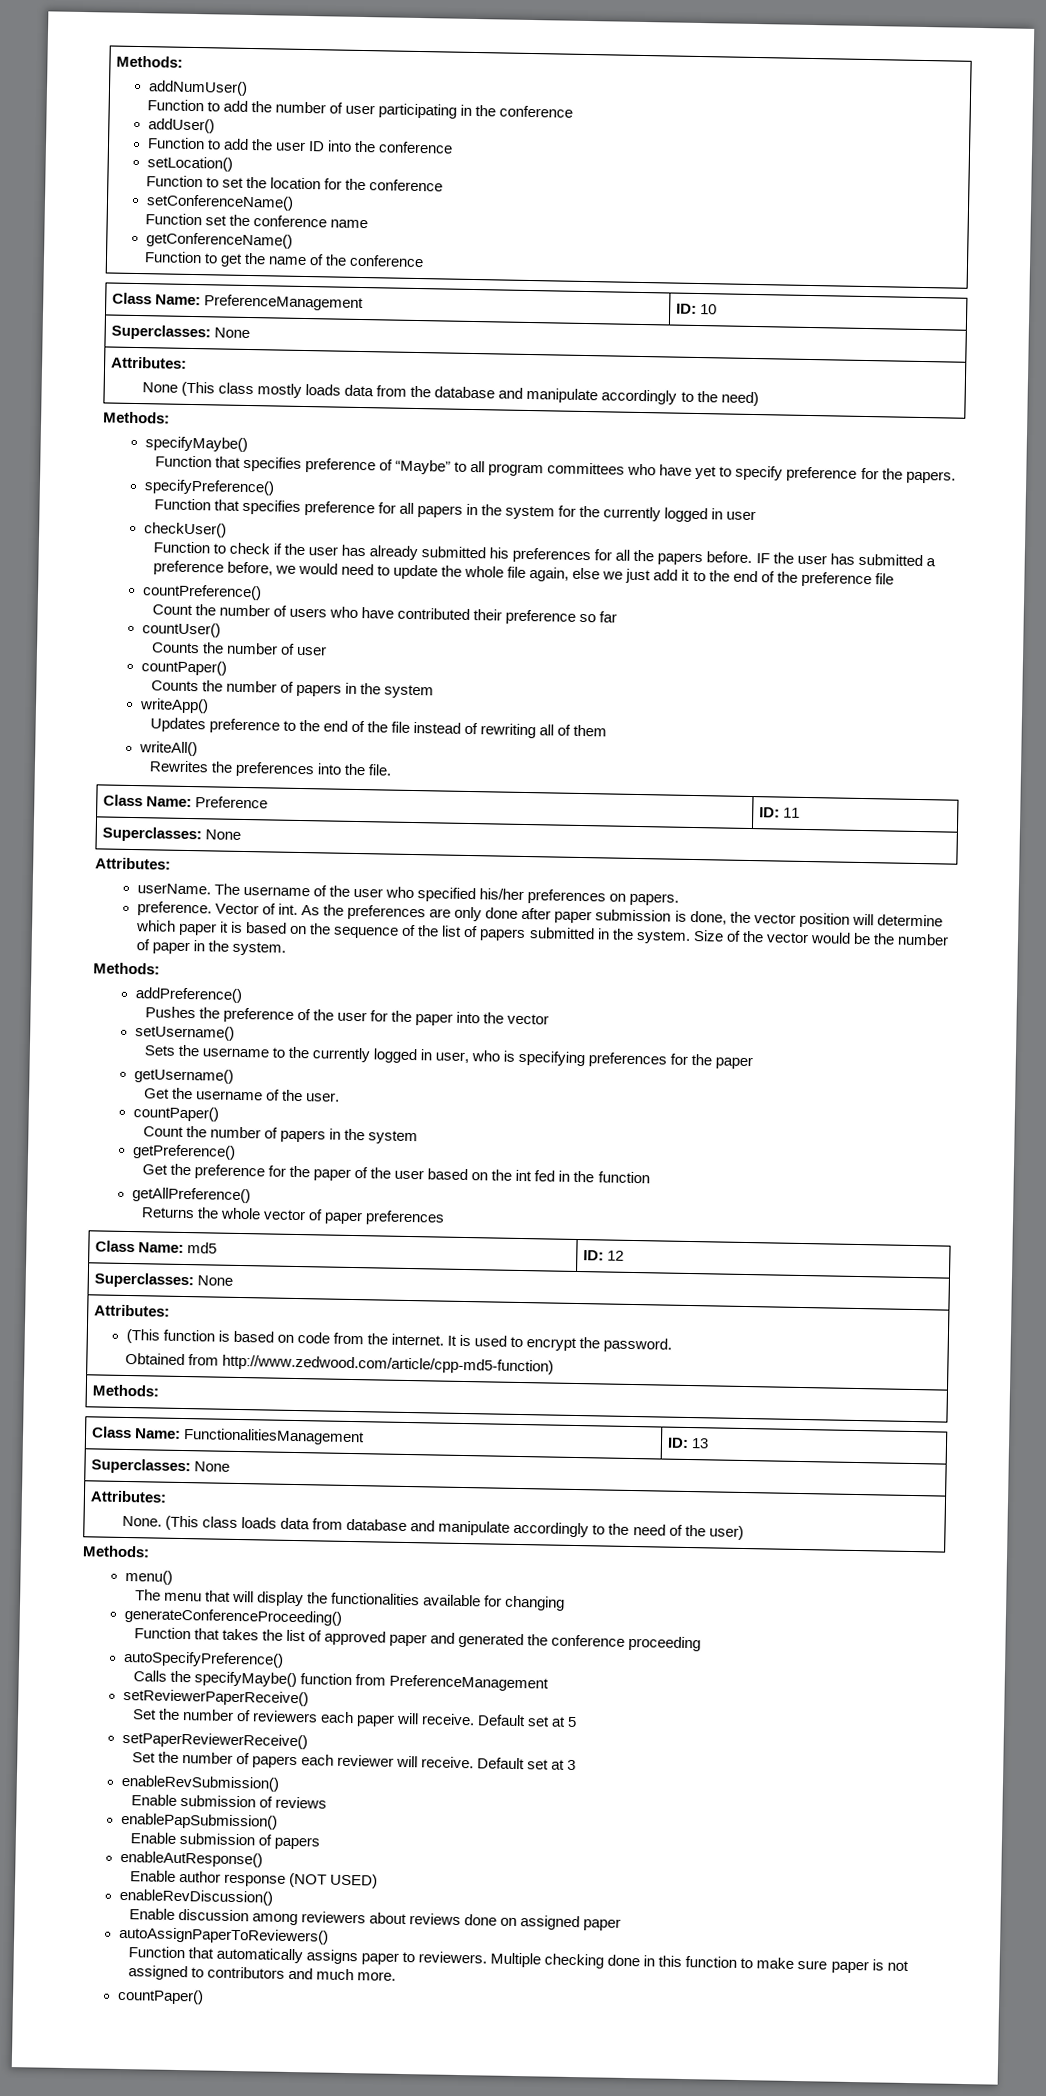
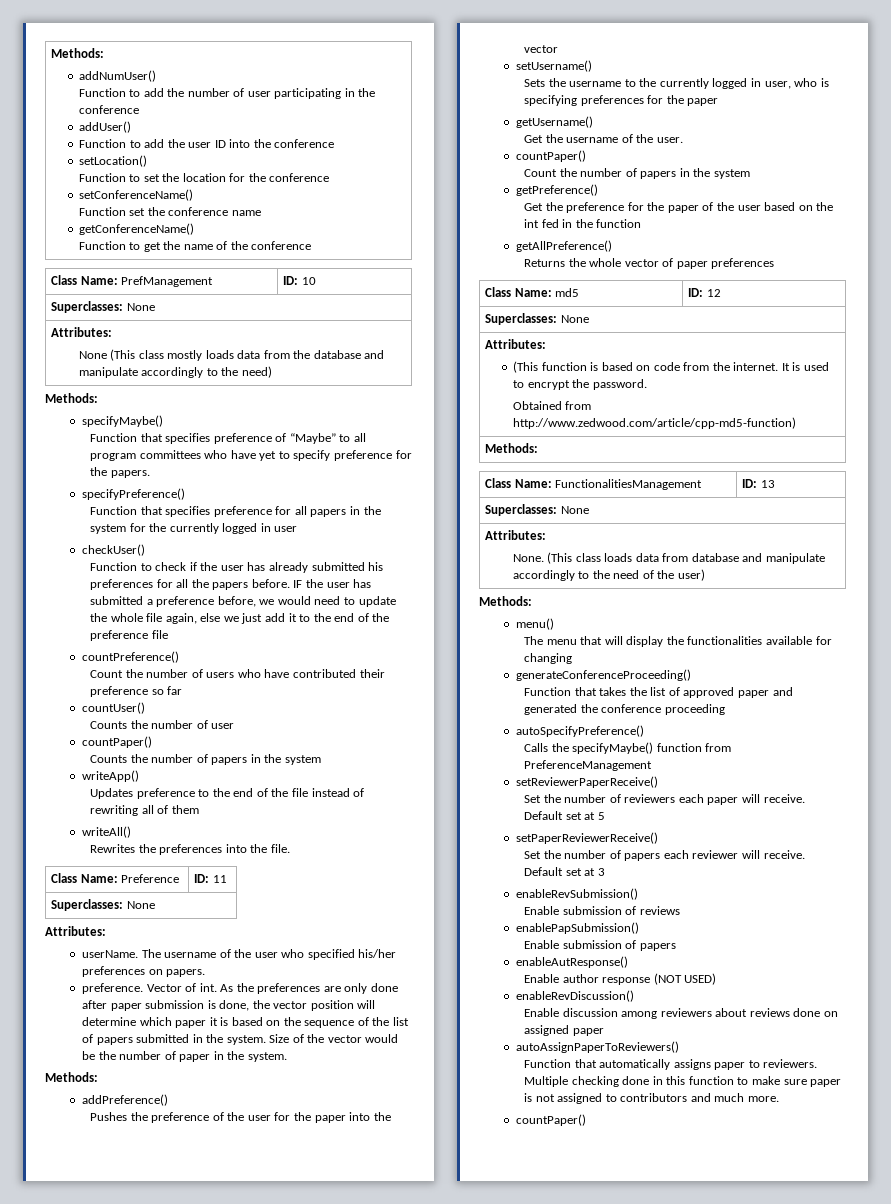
[204,294,365,312] PreferenceManagement -> [121,276,214,287] PrefManagement

